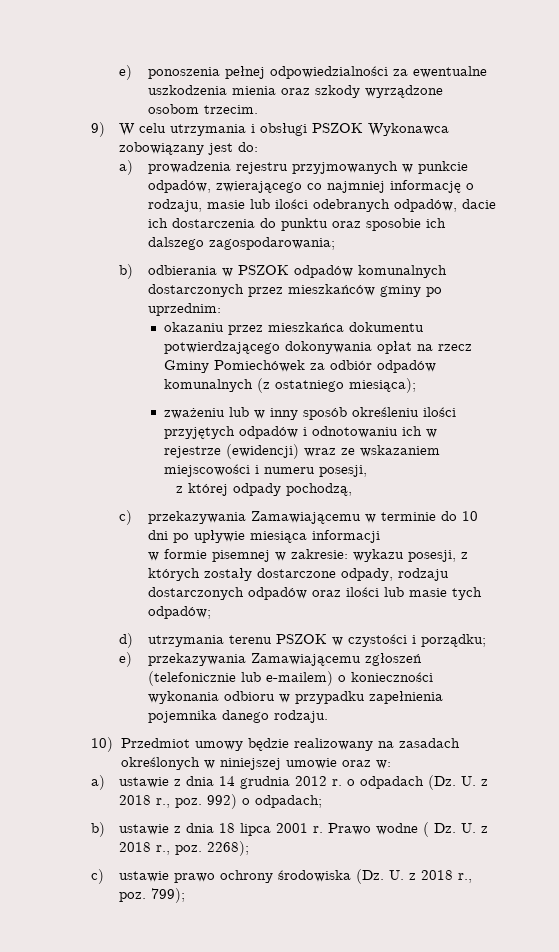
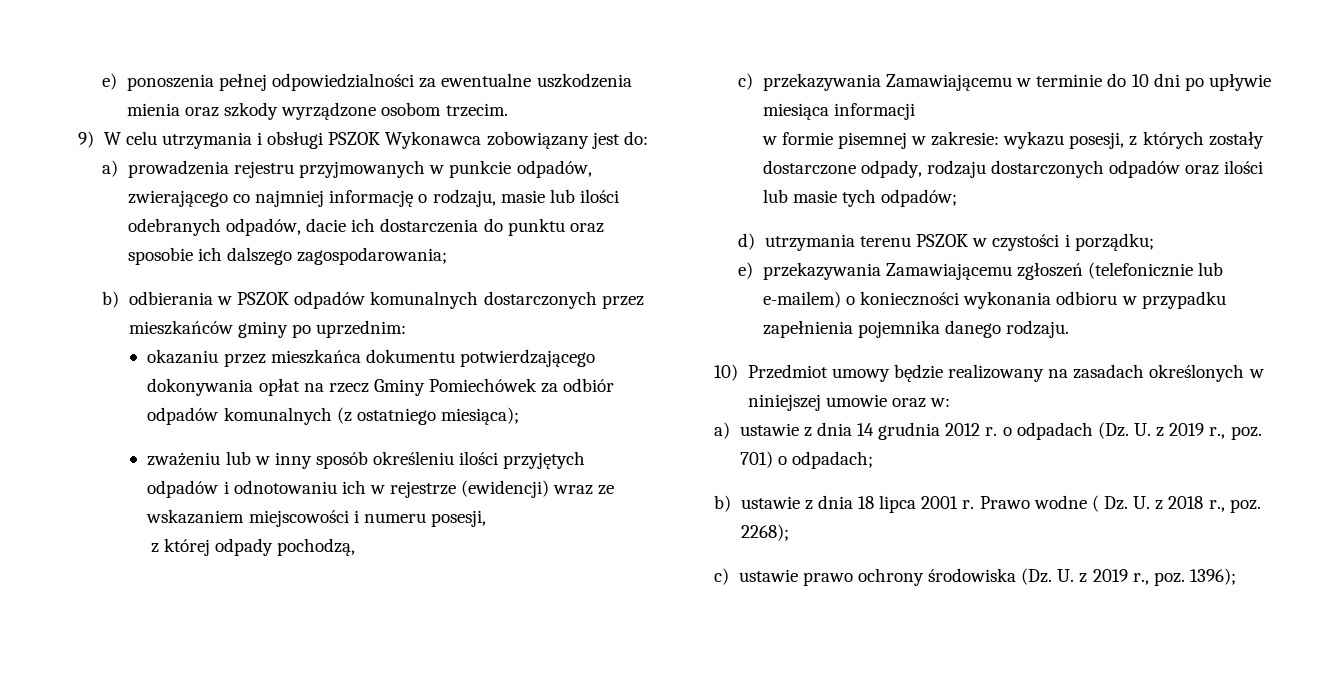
[119,794,238,809] 2018 r., poz. 992) -> [1169,423,1262,440] [739,451,773,468] 2019 r., poz. 701)
[421,870,473,883] [119,888,186,903] 2018 r., poz. 799); -> [1092,568,1236,586] 2019 r., poz. 1396);

